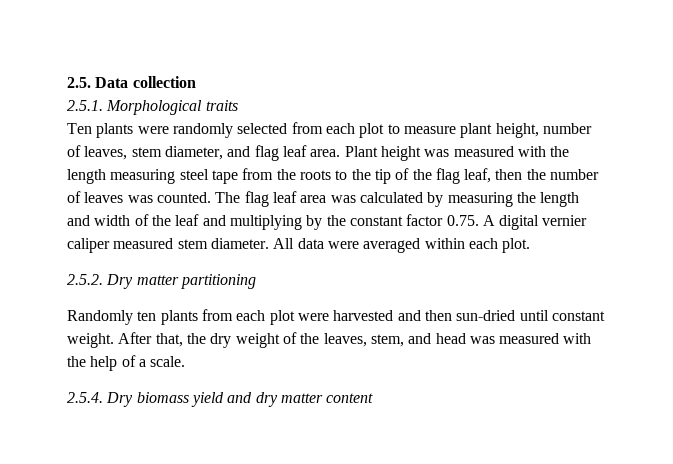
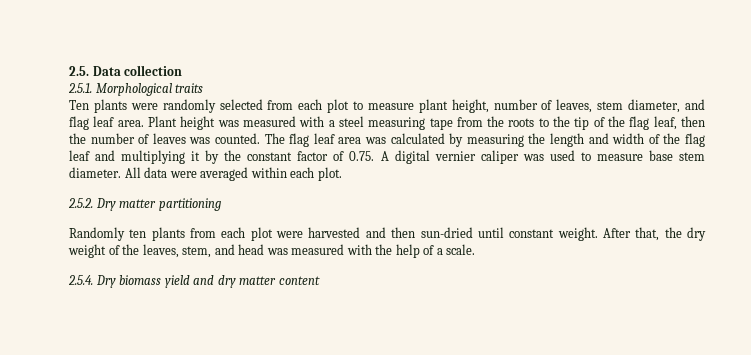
[550,146,570,157] [67,169,209,184] the length measuring steel -> [328,116,426,130] a steel measuring
(171, 220) none -> [685,133,706,147] flag
(302, 222) none -> [191,151,201,161] it
(444, 220) none -> [333,151,345,161] of
[113,238,174,249] measured -> [522,150,673,161] was used to measure base

